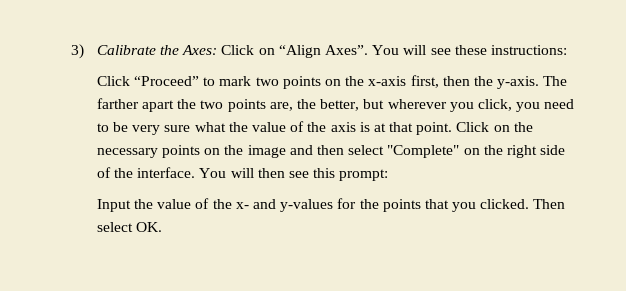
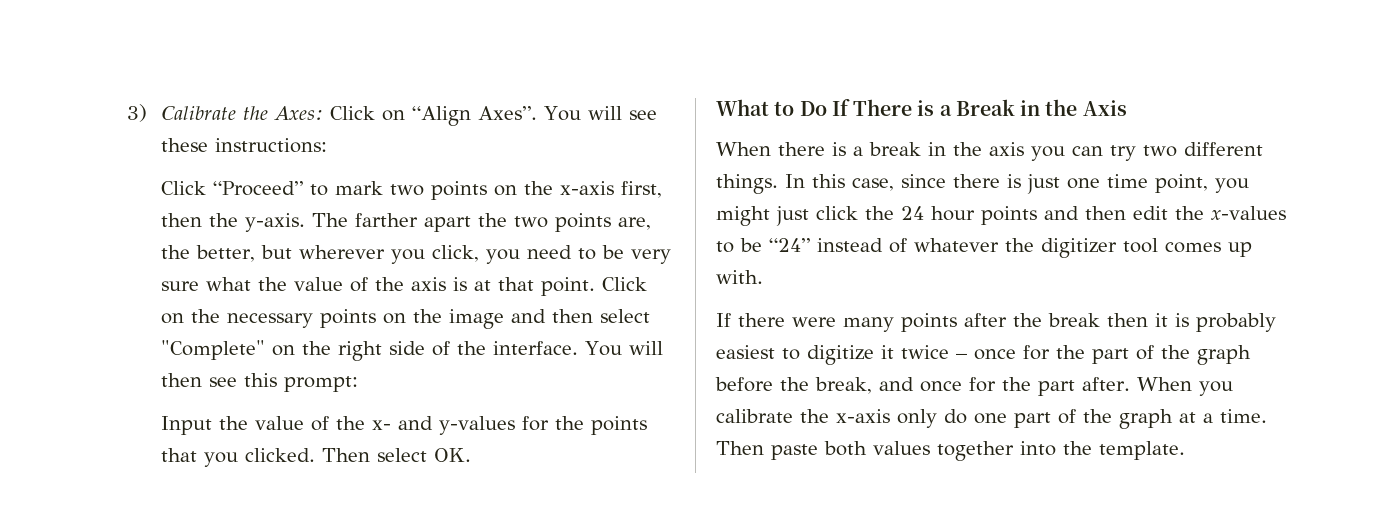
(163, 227) none -> [716,99,1127,116] [716,142,1263,161] [716,174,1249,194] [716,206,1286,226] [716,238,1252,258] [716,270,763,284] [716,313,1276,332] [716,345,1251,365] [715,377,1233,396] [716,409,1267,429] [716,441,1185,461] // What to Do If There is a Break in the Axis // When there is a break in the axis you can try two different things. In this case, since there is just one time point, you might just click the 24 hour points and then edit the x-values to be “24” instead of whatever the digitizer tool comes up with. // If there were many points after the break then it is probably easiest to digitize it twice – once for the part of the graph before the break, and once for the part after. When you calibrate the x-axis only do one part of the graph at a time. Then paste both values together into the template.

